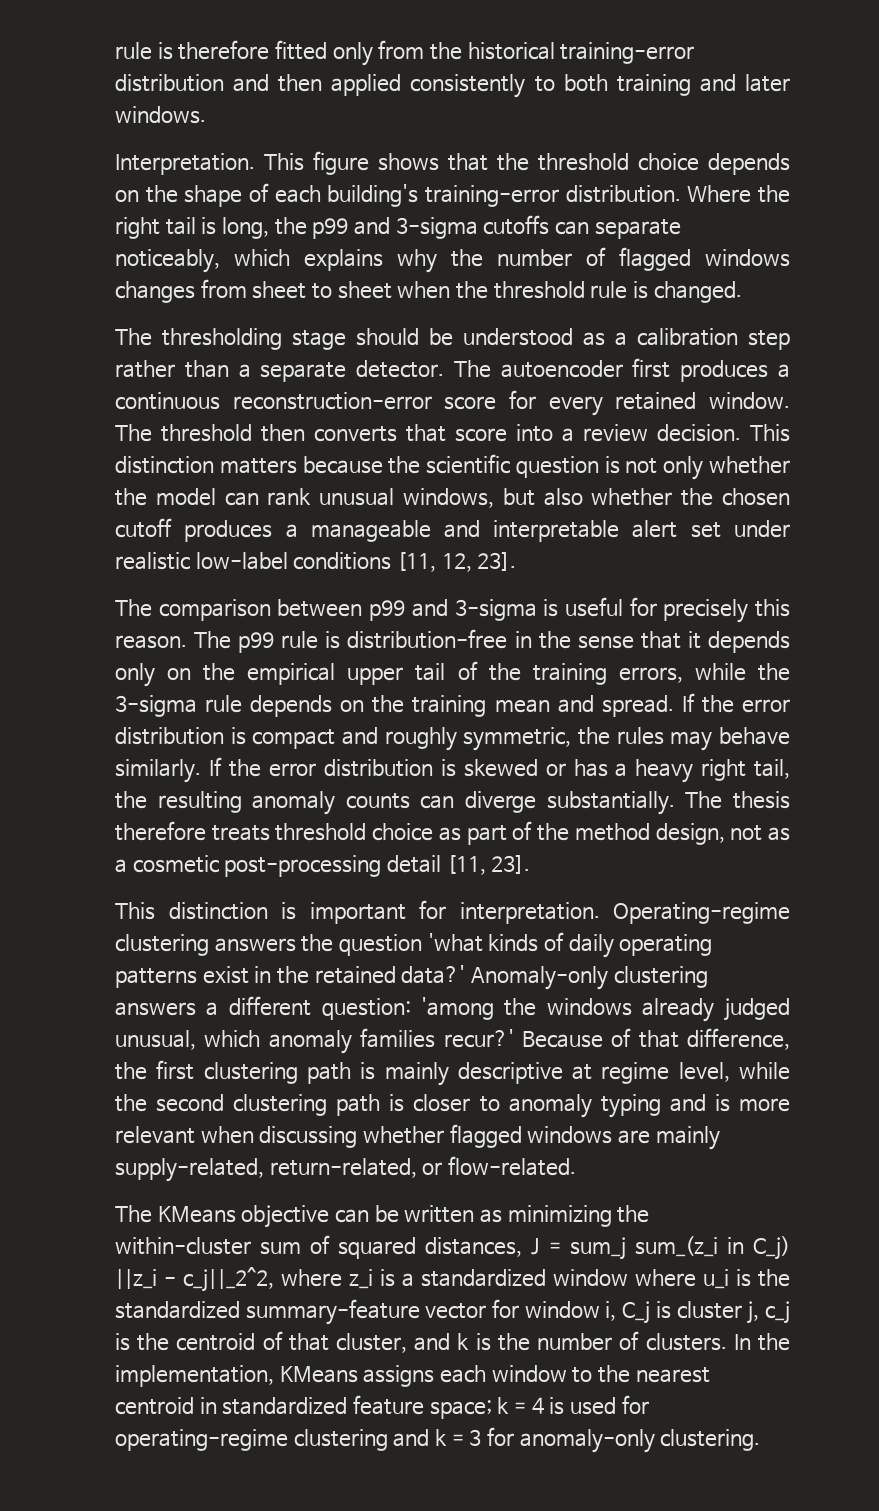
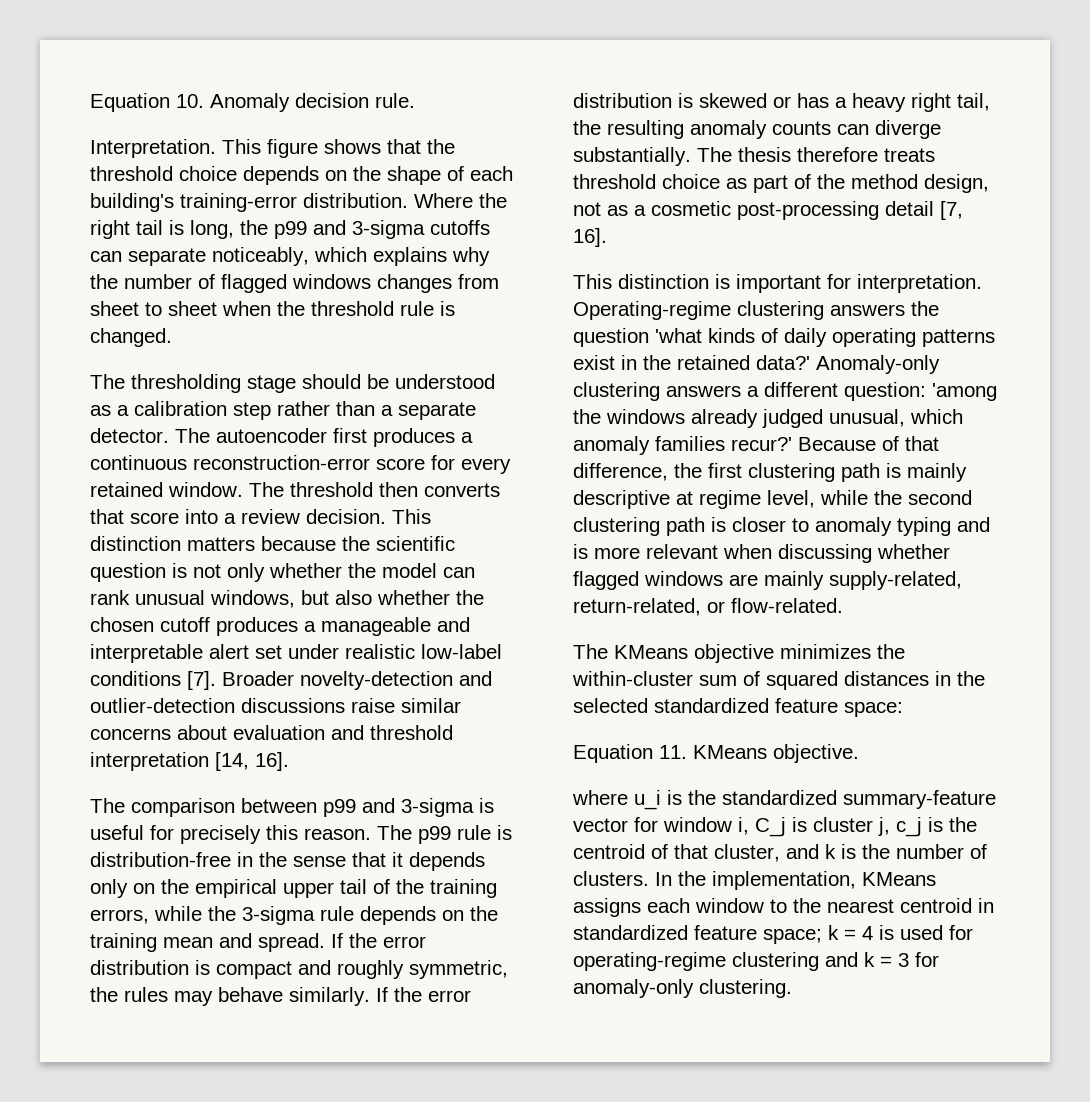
[115,40,695,66] [115,74,791,98] [115,106,206,124] rule is therefore fitted only from the historical training-error distribution and then applied consistently to both training and later windows. -> [90,93,415,112] Equation 10. Anomaly decision rule.
[396,552,517,572] [11, 12, 23]. -> [187,671,492,690] [90,698,461,713] [90,725,453,740] [90,752,289,771] [7]. Broader novelty-detection and outlier-detection discussions raise similar concerns about evaluation and threshold interpretation [14, 16].
[446,855,531,875] [11, 23]. -> [940,201,963,220] [573,228,607,247] [7, 16].
[334,1205,612,1227] can be written as minimizing -> [780,644,871,659] minimizes
[424,1236,790,1260] [115,1267,628,1292] distances, J = sum_j sum_(z_i in C_j) ||z_i - c_j||_2^2, where z_i is a standardized window -> [844,671,985,686] [573,698,903,717] [573,744,859,763] distances in the selected standardized feature space: // Equation 11. KMeans objective. //

